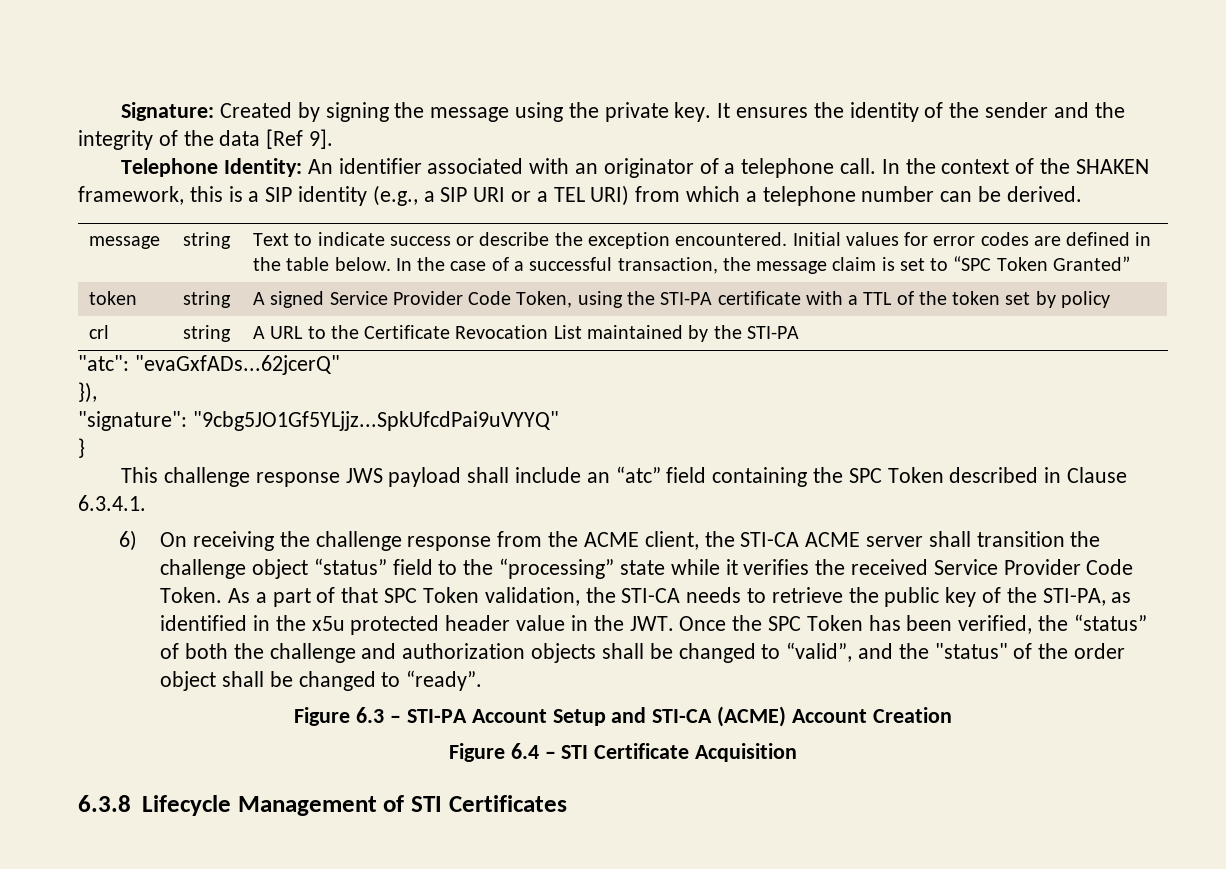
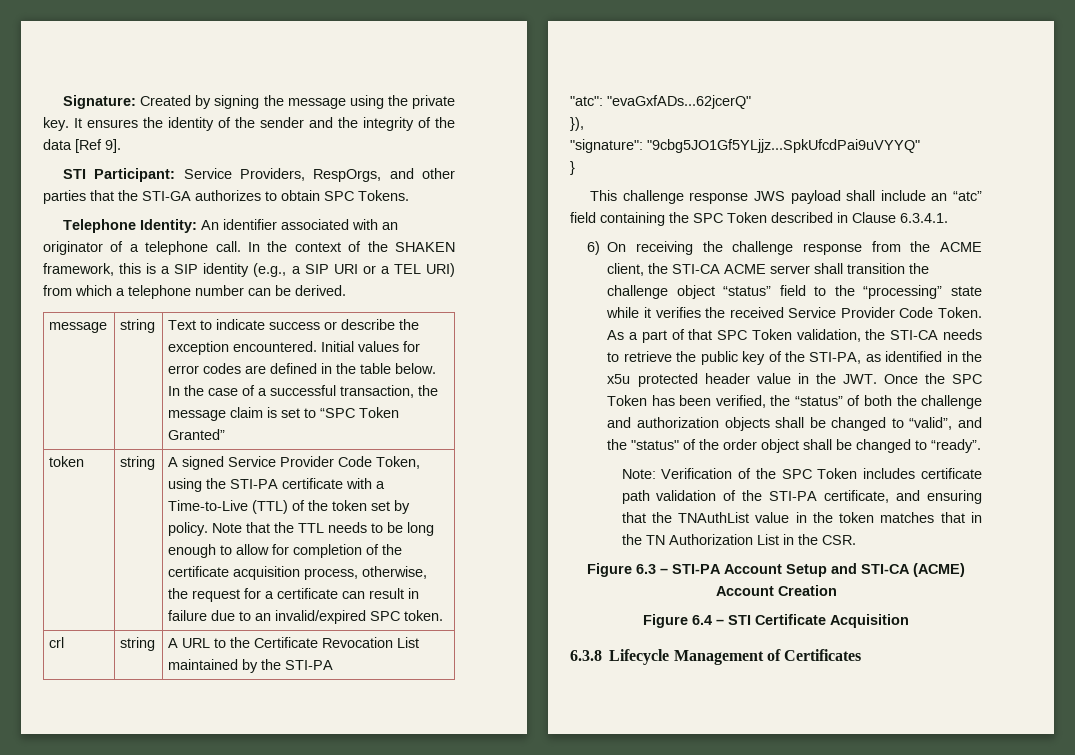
(334, 139) none -> [63,168,456,182] [43,190,409,204] // STI Participant: Service Providers, RespOrgs, and other parties that the STI-GA authorizes to obtain SPC Tokens.
[863,292,893,305] TTL -> [168,500,289,514] Time-to-Live (TTL)
[1060,291,1110,308] policy -> [168,522,435,536] [168,544,403,558] [168,566,428,580] [168,588,420,602] [168,610,444,624] policy. Note that the TTL needs to be long enough to allow for completion of the certificate acquisition process, otherwise, the request for a certificate can result in failure due to an invalid/expired SPC token.
(483, 680) none -> [621,468,982,479] [621,490,982,504] [621,512,983,523] [621,534,856,545] // Note: Verification of the SPC Token includes certificate path validation of the STI-PA certificate, and ensuring that the TNAuthList value in the token matches that in the TN Authorization List in the CSR.
[411,796,442,812] STI -> (781, 655) none

